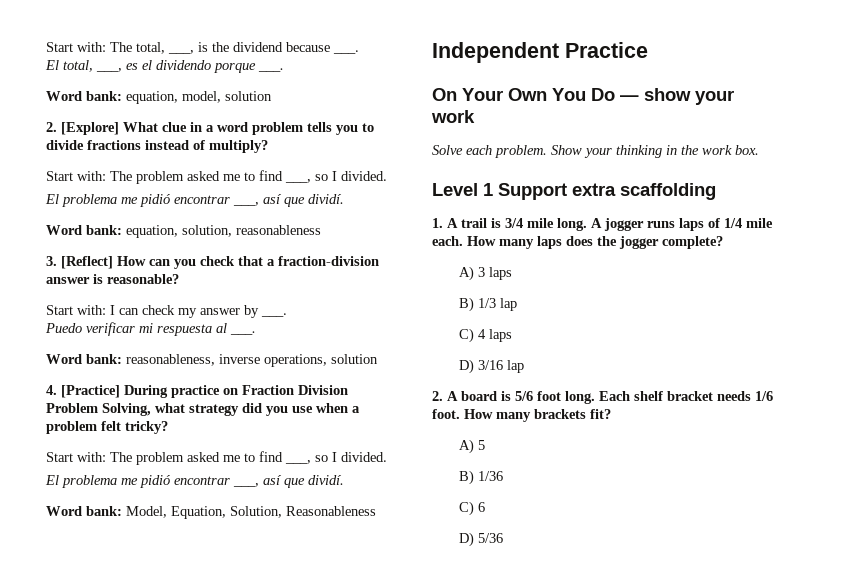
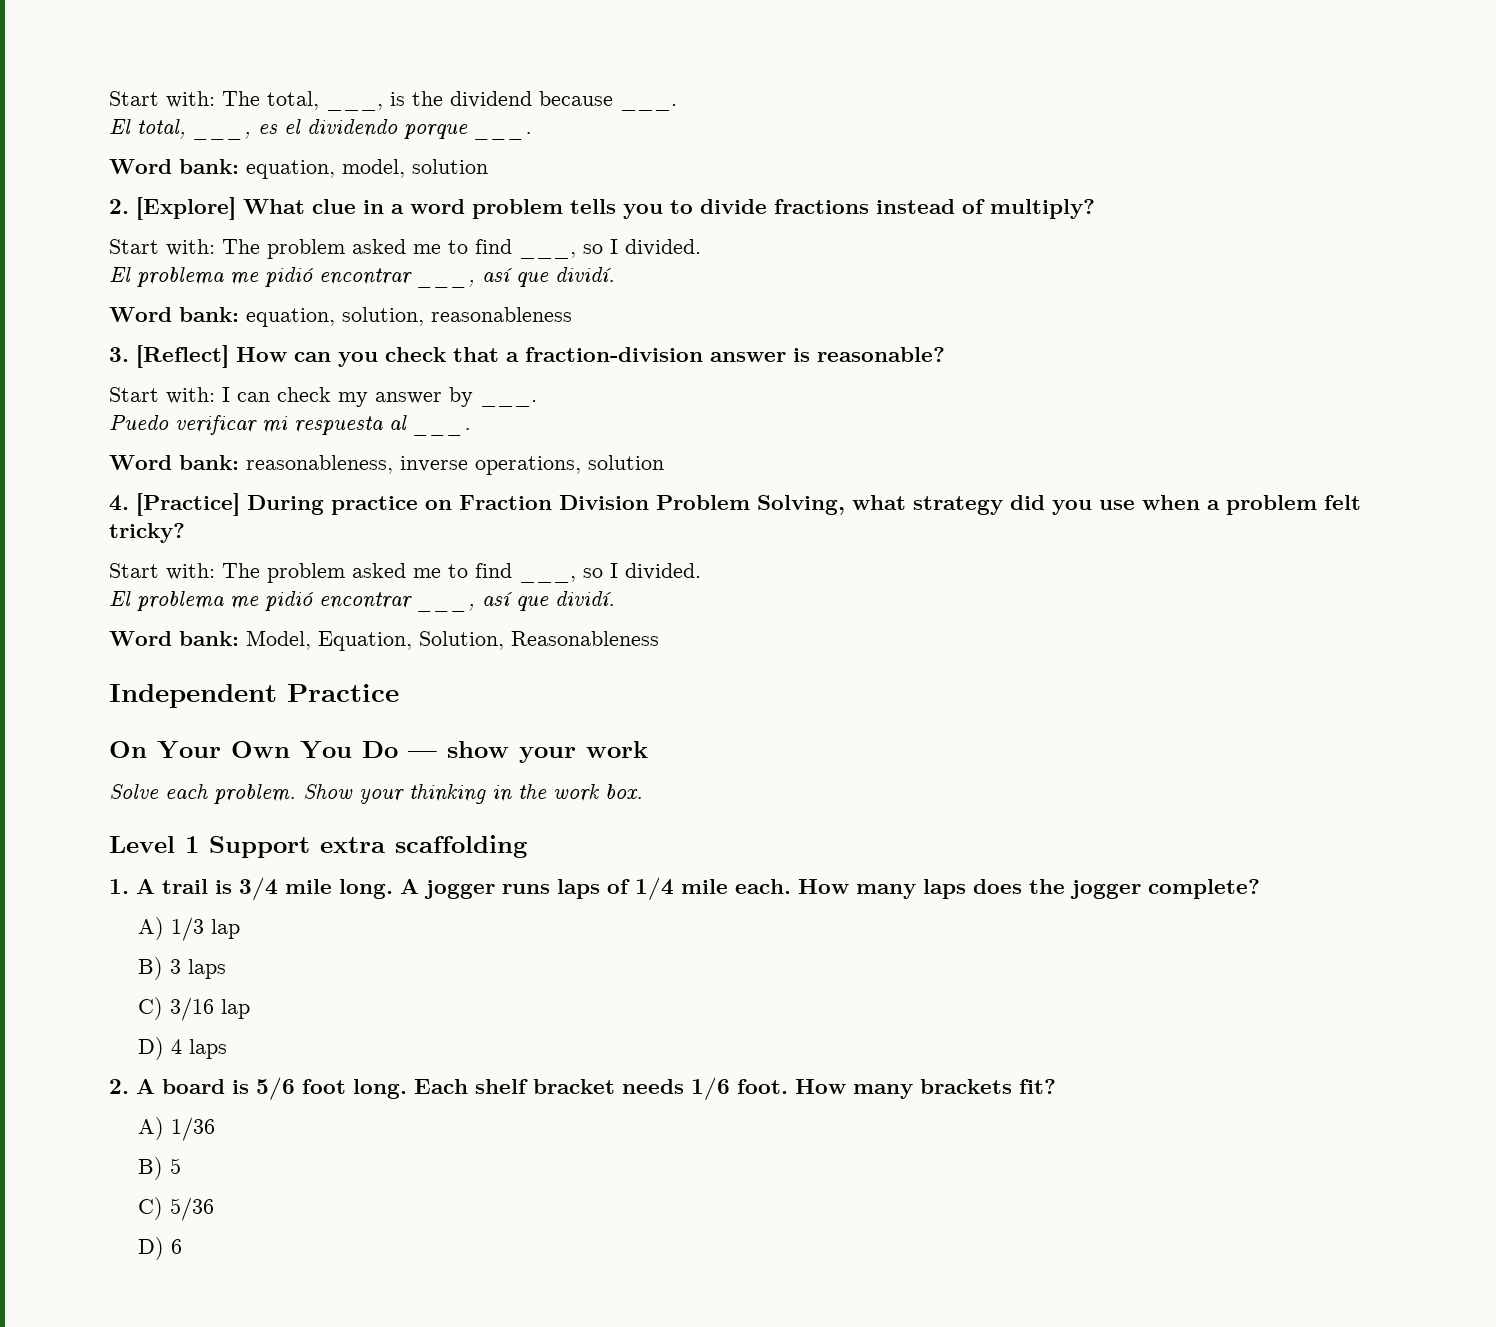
(474, 273) none -> [171,917,241,941] [138,957,164,980] 1/3 lap // B)
[458,297,517,312] [458,328,474,343] B) 1/3 lap // C) -> [138,997,251,1021] [138,1037,165,1060] C) 3/16 lap // D)
[458,359,524,374] // D) 3/16 lap -> (228, 1049) none
(474, 446) none -> [171,1117,216,1141] [138,1157,164,1180] 1/36 // B)
[458,470,503,485] [458,501,485,516] [458,532,503,547] // B) 1/36 // C) 6 // D) 5/36 -> [138,1197,215,1221] [138,1237,183,1260] // C) 5/36 // D) 6

